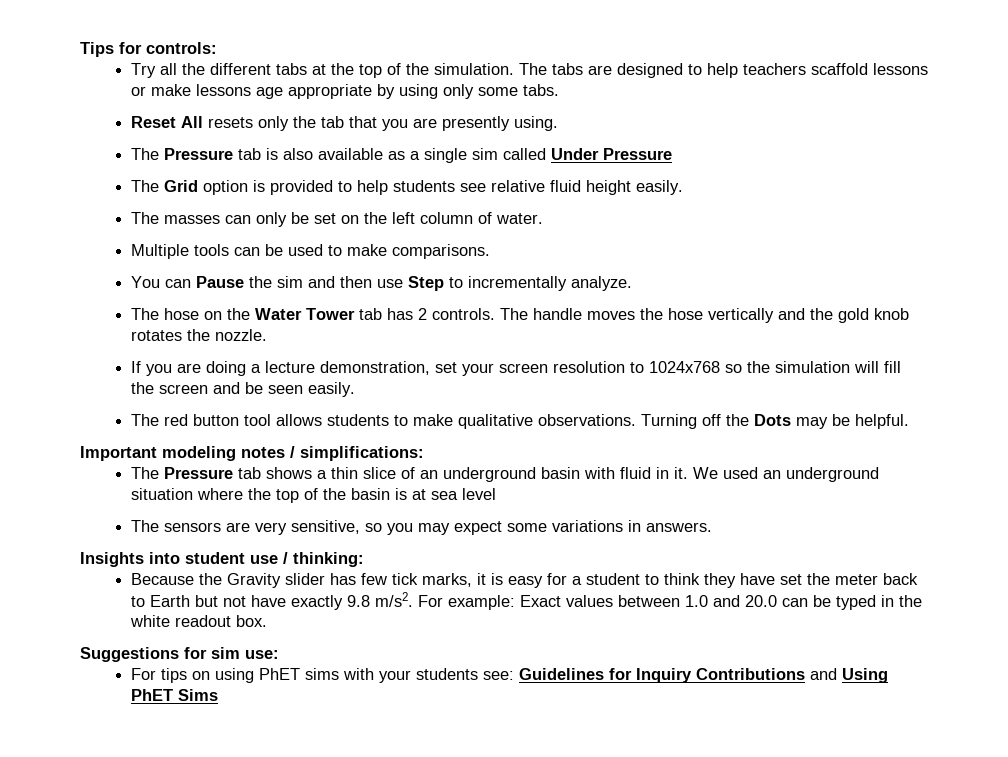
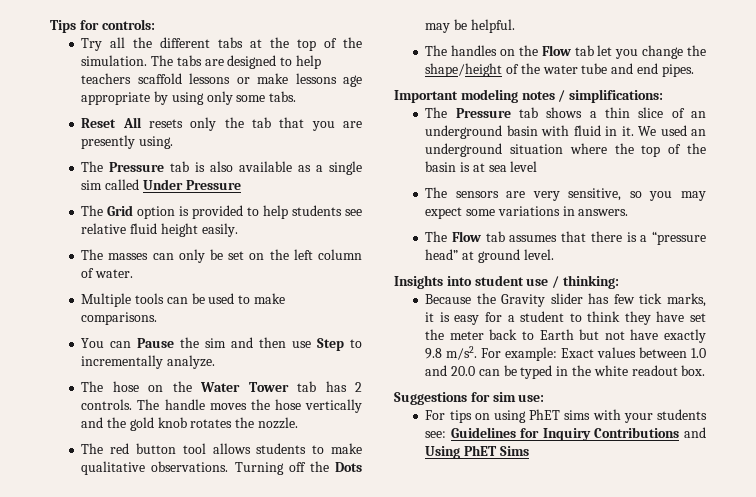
[130,361,901,376] [130,382,355,397] // If you are doing a lecture demonstration, set your screen resolution to 1024x768 so the simulation will fill the screen and be seen easily. -> (298, 423) none
(909, 421) none -> [425,45,706,59] [425,63,694,77] // The handles on the Flow tab let you change the shape/height of the water tube and end pipes.
(712, 527) none -> [425,231,706,245] [425,249,554,263] // The Flow tab assumes that there is a “pressure head” at ground level.

